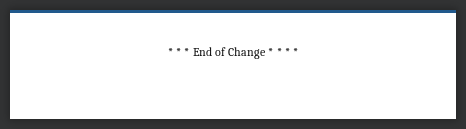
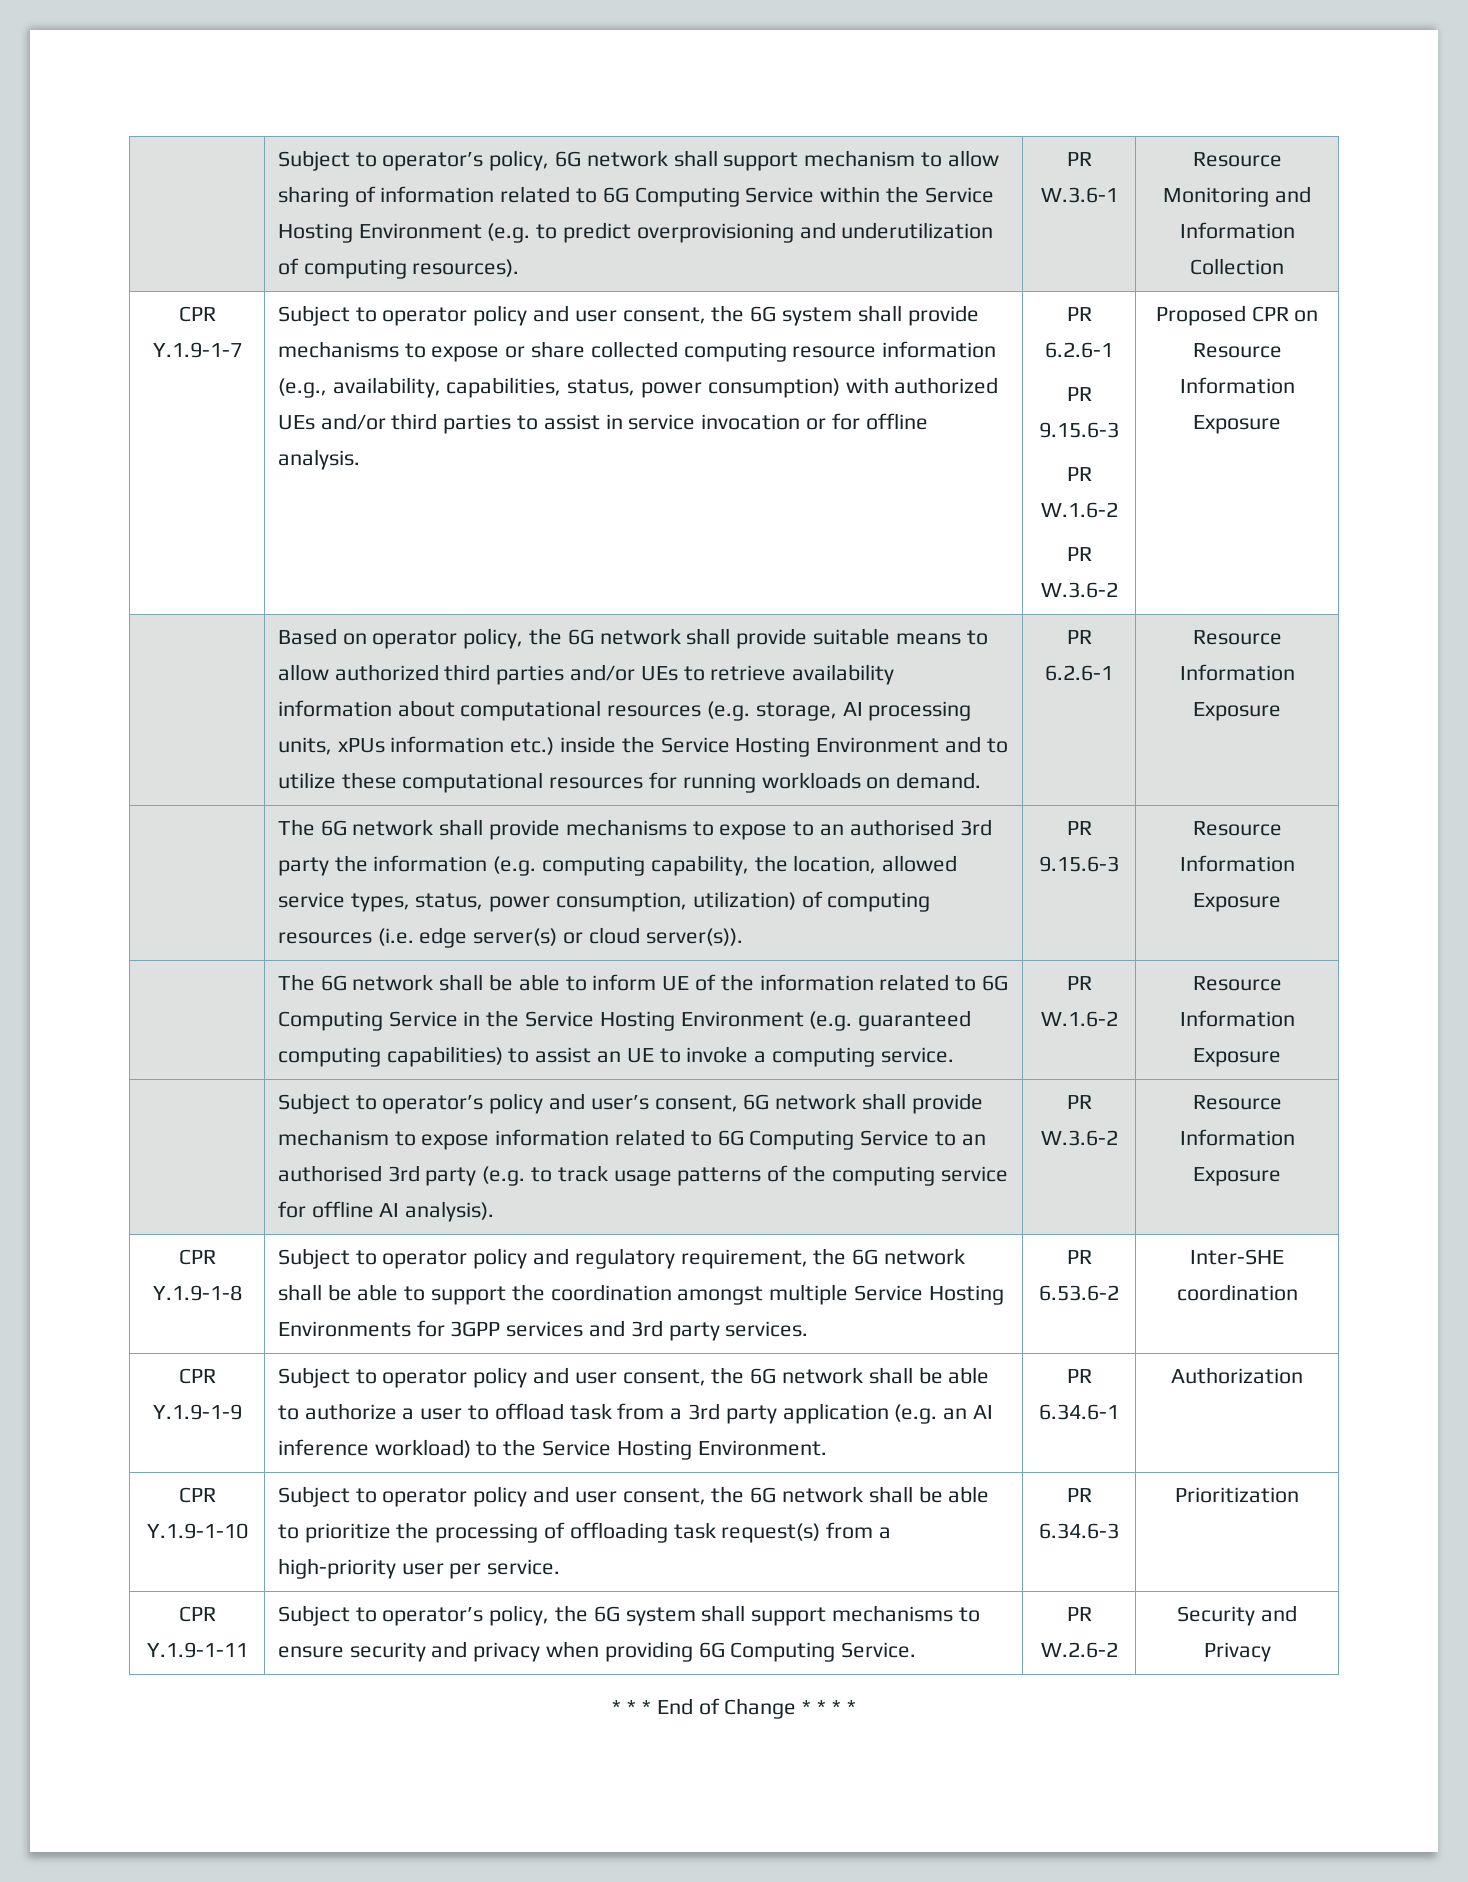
(167, 52) none -> [277,150,999,171] [277,186,994,207] [277,222,994,243] [277,258,520,279] [1066,152,1092,166] [1040,187,1118,203] [1192,152,1282,167] [1163,186,1311,207] [1179,222,1295,239] [1190,258,1284,275] [178,306,216,322] [152,342,242,358] [277,305,979,326] [277,341,997,362] [277,377,999,398] [277,413,928,434] [277,449,360,470] [1066,307,1092,321] [1045,342,1113,358] [1066,387,1092,401] [1039,422,1119,438] [1066,467,1092,481] [1040,502,1118,518] [1066,547,1092,561] [1040,582,1118,598] [1155,305,1319,326] [1192,343,1282,358] [1179,377,1295,394] [1193,415,1281,434] [277,628,988,649] [277,664,895,685] [277,700,972,721] [277,736,1008,757] [277,772,982,793] [1066,630,1092,644] [1045,665,1113,681] [1192,630,1282,645] [1179,664,1295,681] [1193,702,1281,721] [277,819,992,840] [277,855,958,876] [277,891,931,912] [277,927,743,948] [1066,821,1092,835] [1039,856,1119,872] [1192,821,1282,836] [1179,855,1295,872] [1193,893,1281,912] [277,974,1009,991] [277,1010,972,1031] [277,1046,954,1067] [1066,976,1092,990] [1040,1011,1118,1027] [1192,976,1282,991] [1179,1010,1295,1027] [1193,1048,1281,1067] [277,1093,983,1114] [277,1129,986,1150] [277,1165,1008,1186] [277,1201,495,1222] [1066,1095,1092,1109] [1040,1130,1118,1146] [1192,1095,1282,1110] [1179,1129,1295,1146] [1193,1167,1281,1186] [178,1249,216,1265] [152,1285,242,1301] [277,1248,966,1269] [277,1284,1004,1305] [277,1320,809,1341] [1066,1250,1092,1264] [1039,1285,1119,1301] [1190,1249,1284,1265] [1176,1284,1298,1301] [178,1368,216,1384] [152,1404,242,1420] [277,1367,990,1388] [277,1403,994,1424] [277,1439,827,1460] [1066,1369,1092,1383] [1039,1404,1119,1420] [1171,1367,1303,1384] [178,1487,216,1503] [146,1523,248,1539] [277,1486,990,1507] [277,1522,892,1543] [277,1558,561,1579] [1066,1488,1092,1502] [1039,1523,1119,1539] [1175,1487,1299,1503] [178,1606,216,1622] [146,1642,248,1658] [277,1605,980,1626] [277,1641,917,1662] [1066,1607,1092,1621] [1040,1642,1118,1658] [1177,1605,1297,1626] [1203,1642,1271,1662] | Subject to operator’s policy, 6G network shall support mechanism to allow sharing of information related to 6G Computing Service within the Service Hosting Environment (e.g. to predict overprovisioning and underutilization of computing resources). | PR W.3.6-1 | Resource Monitoring and Information Collection // CPR Y.1.9-1-7 | Subject to operator policy and user consent, the 6G system shall provide mechanisms to expose or share collected computing resource information (e.g., availability, capabilities, status, power consumption) with authorized UEs and/or third parties to assist in service invocation or for offline analysis. | PR 6.2.6-1 // PR 9.15.6-3 // PR W.1.6-2 // PR W.3.6-2 | Proposed CPR on Resource Information Exposure // | Based on operator policy, the 6G network shall provide suitable means to allow authorized third parties and/or UEs to retrieve availability information about computational resources (e.g. storage, AI processing units, xPUs information etc.) inside the Service Hosting Environment and to utilize these computational resources for running workloads on demand. | PR 6.2.6-1 | Resource Information Exposure // | The 6G network shall provide mechanisms to expose to an authorised 3rd party the information (e.g. computing capability, the location, allowed service types, status, power consumption, utilization) of computing resources (i.e. edge server(s) or cloud server(s)). | PR 9.15.6-3 | Resource Information Exposure // | The 6G network shall be able to inform UE of the information related to 6G Computing Service in the Service Hosting Environment (e.g. guaranteed computing capabilities) to assist an UE to invoke a computing service. | PR W.1.6-2 | Resource Information Exposure // | Subject to operator’s policy and user’s consent, 6G network shall provide mechanism to expose information related to 6G Computing Service to an authorised 3rd party (e.g. to track usage patterns of the computing service for offline AI analysis). | PR W.3.6-2 | Resource Information Exposure // CPR Y.1.9-1-8 | Subject to operator policy and regulatory requirement, the 6G network shall be able to support the coordination amongst multiple Service Hosting Environments for 3GPP services and 3rd party services. | PR 6.53.6-2 | Inter-SHE coordination // CPR Y.1.9-1-9 | Subject to operator policy and user consent, the 6G network shall be able to authorize a user to offload task from a 3rd party application (e.g. an AI inference workload) to the Service Hosting Environment. | PR 6.34.6-1 | Authorization // CPR Y.1.9-1-10 | Subject to operator policy and user consent, the 6G network shall be able to prioritize the processing of offloading task request(s) from a high-priority user per service. | PR 6.34.6-3 | Prioritization // CPR Y.1.9-1-11 | Subject to operator’s policy, the 6G system shall support mechanisms to ensure security and privacy when providing 6G Computing Service. | PR W.2.6-2 | Security and Privacy //

